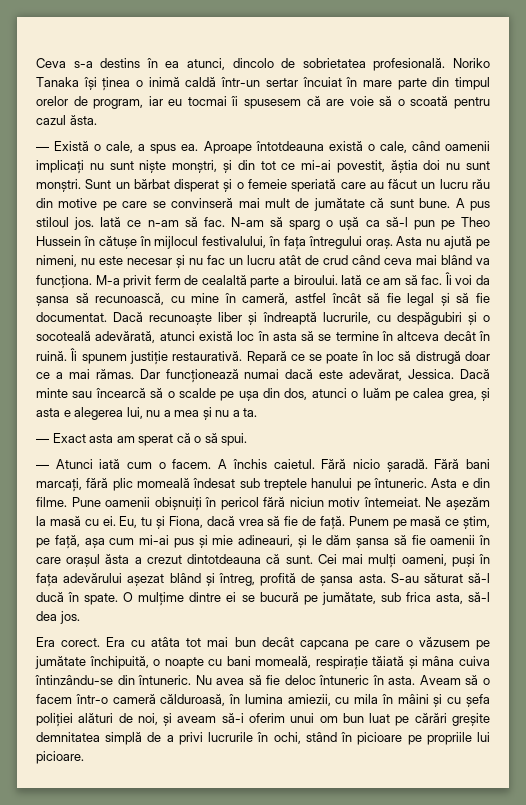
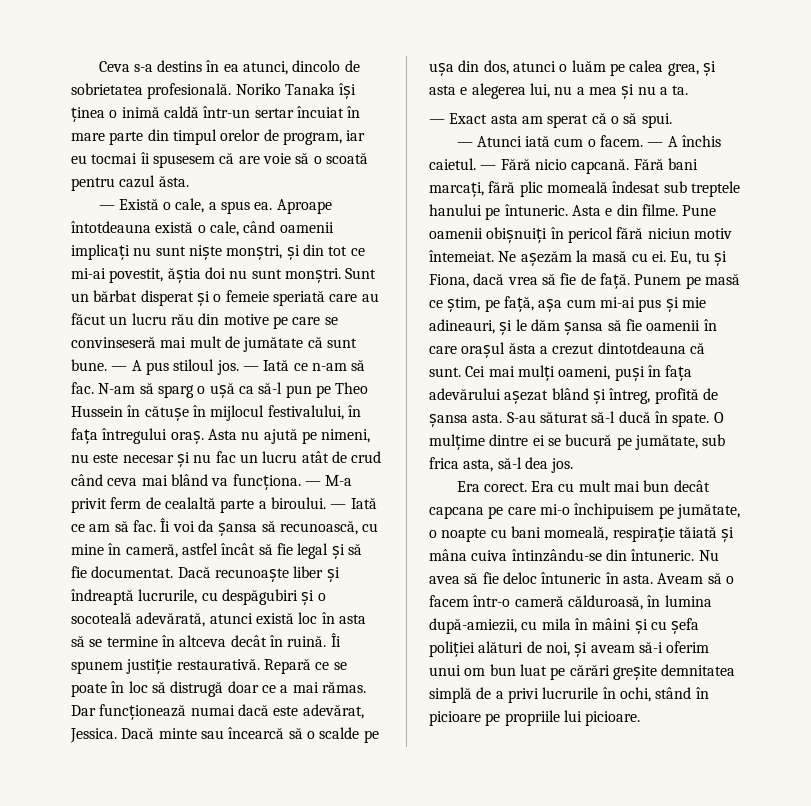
[171,198,234,208] convinseră -> [71,336,156,348] convinseseră
(451, 203) none -> [111,366,128,371] —
(95, 223) none -> [242,366,259,371] —
(92, 282) none -> [304,481,321,486] —
(338, 280) none -> [330,504,347,509] —
(212, 464) none -> [647,142,664,147] —
(315, 464) none -> [480,165,497,170] —
[386,459,428,472] șaradă. -> [571,158,630,174] capcană.
[151,637,202,647] atâta tot -> [578,480,611,492] mult
[405,637,490,650] [35,656,149,669] o văzusem pe jumătate închipuită, -> [539,503,740,519] mi-o închipuisem pe jumătate,
[287,694,331,706] amiezii, -> [429,618,517,634] după-amiezii,

